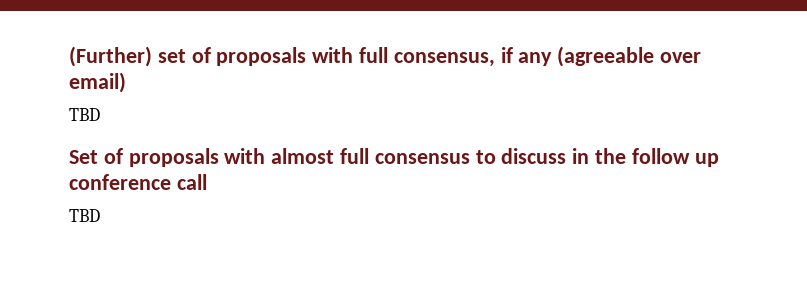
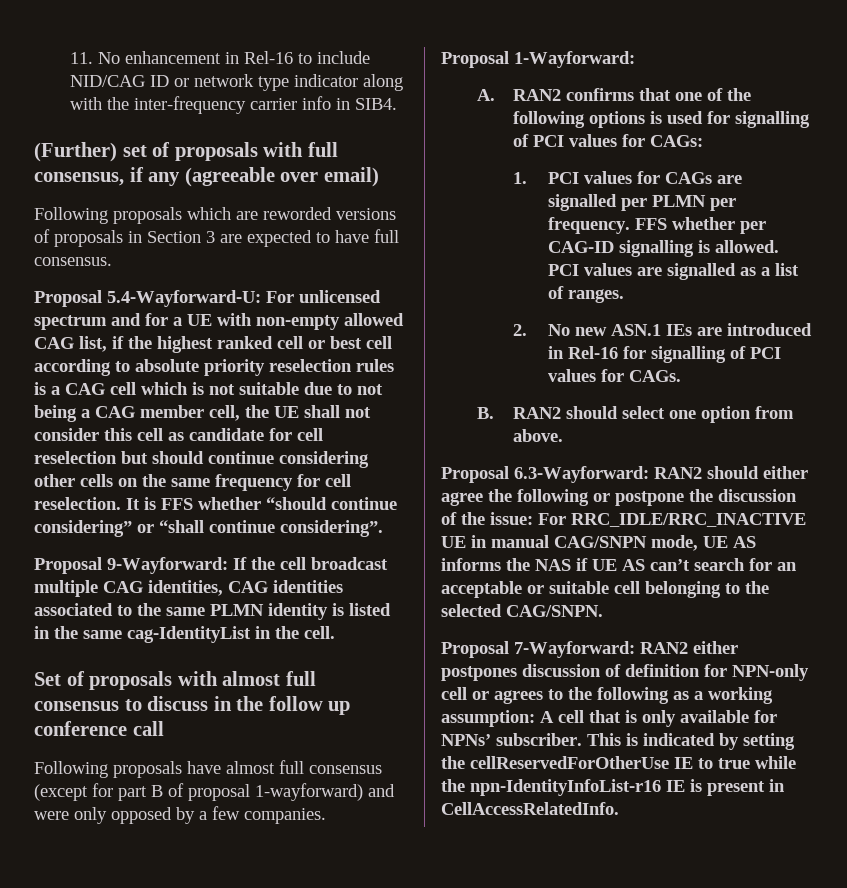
(69, 56) none -> [69,51,370,64] [69,74,403,91] [69,96,397,114] 11. No enhancement in Rel-16 to include NID/CAG ID or network type indicator along with the inter-frequency carrier info in SIB4. //
[69,108,100,121] TBD -> [34,207,396,224] [34,229,399,247] [34,257,112,266] [34,290,381,307] [34,313,404,330] [34,336,392,353] [34,359,394,376] [34,382,383,395] [34,405,371,422] [34,428,323,441] [34,451,369,468] [34,474,351,491] [34,497,397,510] [34,520,383,537] [34,557,388,574] [34,580,343,597] [34,603,391,620] [34,626,335,643] Following proposals which are reworded versions of proposals in Section 3 are expected to have full consensus. // Proposal 5.4-Wayforward-U: For unlicensed spectrum and for a UE with non-empty allowed CAG list, if the highest ranked cell or best cell according to absolute priority reselection rules is a CAG cell which is not suitable due to not being a CAG member cell, the UE shall not consider this cell as candidate for cell reselection but should continue considering other cells on the same frequency for cell reselection. It is FFS whether “should continue considering” or “shall continue considering”. // Proposal 9-Wayforward: If the cell broadcast multiple CAG identities, CAG identities associated to the same PLMN identity is listed in the same cag-IdentityList in the cell.
[69,209,100,222] TBD -> [34,760,382,778] [34,783,395,801] [34,806,326,824] [441,51,635,68] [476,88,751,101] [512,111,810,128] [512,134,703,147] [512,171,743,184] [548,194,737,211] [548,217,767,234] [548,240,780,257] [548,263,800,280] [548,286,625,303] [512,323,813,336] [548,346,782,363] [548,369,682,382] [476,406,794,423] [512,429,563,442] [441,466,808,483] [441,489,797,506] [441,512,806,527] [441,535,756,551] [441,558,797,571] [441,581,769,598] [441,604,603,617] [441,641,738,658] [441,664,809,681] [441,687,773,704] [441,710,777,727] [441,733,795,750] [441,756,796,769] [441,779,785,796] [441,802,619,815] Following proposals have almost full consensus (except for part B of proposal 1-wayforward) and were only opposed by a few companies. // Proposal 1-Wayforward: // A. RAN2 confirms that one of the following options is used for signalling of PCI values for CAGs: // 1. PCI values for CAGs are signalled per PLMN per frequency. FFS whether per CAG-ID signalling is allowed. PCI values are signalled as a list of ranges. // 2. No new ASN.1 IEs are introduced in Rel-16 for signalling of PCI values for CAGs. // B. RAN2 should select one option from above. // Proposal 6.3-Wayforward: RAN2 should either agree the following or postpone the discussion of the issue: For RRC_IDLE/RRC_INACTIVE UE in manual CAG/SNPN mode, UE AS informs the NAS if UE AS can’t search for an acceptable or suitable cell belonging to the selected CAG/SNPN. // Proposal 7-Wayforward: RAN2 either postpones discussion of definition for NPN-only cell or agrees to the following as a working assumption: A cell that is only available for NPNs’ subscriber. This is indicated by setting the cellReservedForOtherUse IE to true while the npn-IdentityInfoList-r16 IE is present in CellAccessRelatedInfo.

